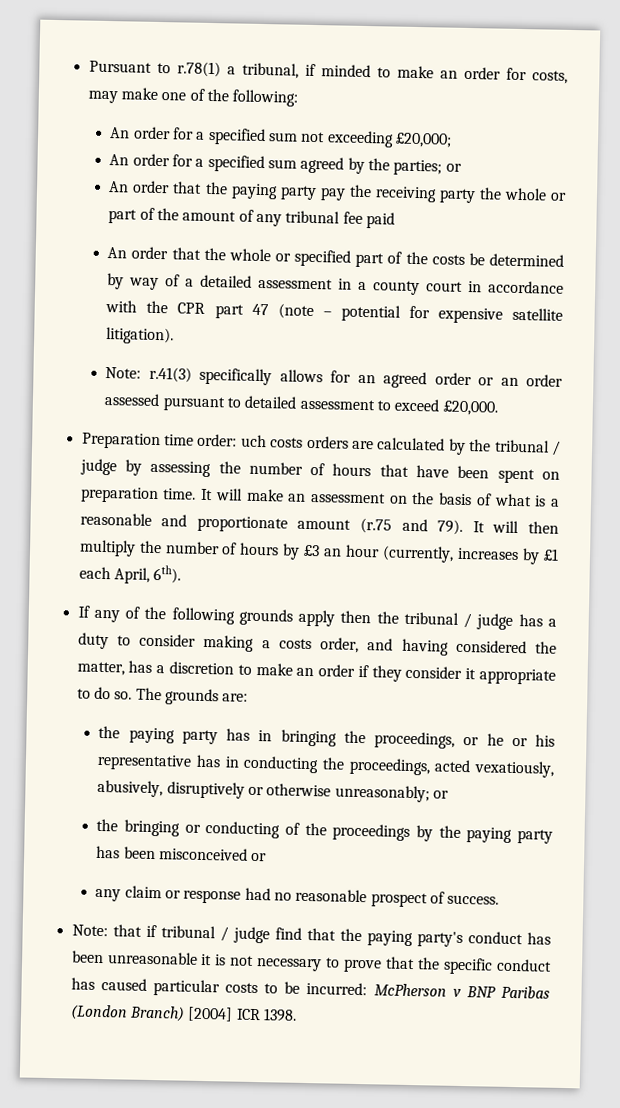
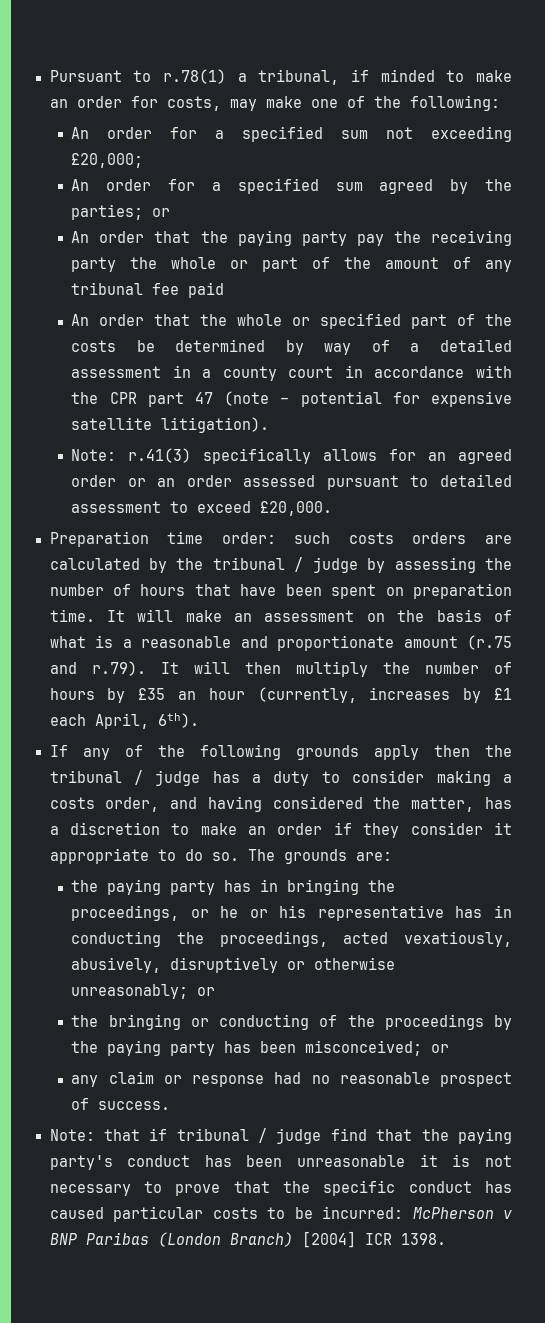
[240,434,267,448] uch -> [294,532,331,544] such
[437,519,464,535] 79). -> [91,661,146,676] r.79).
[303,544,321,557] £3 -> [138,688,166,700] £35
[158,847,248,861] misconceived -> [305,1040,423,1056] misconceived;

